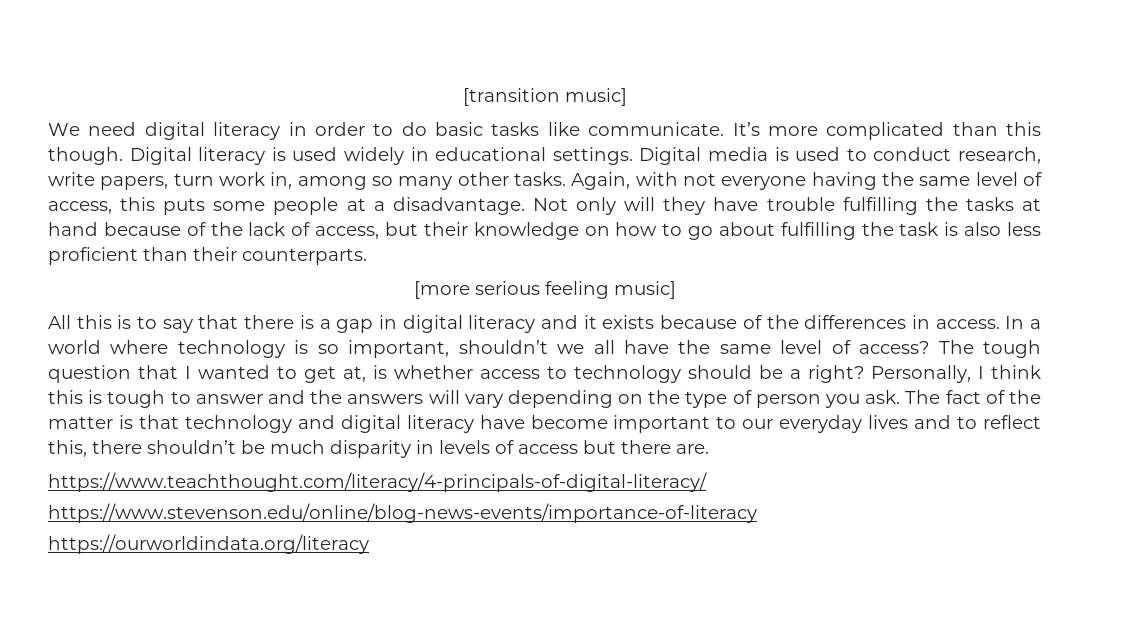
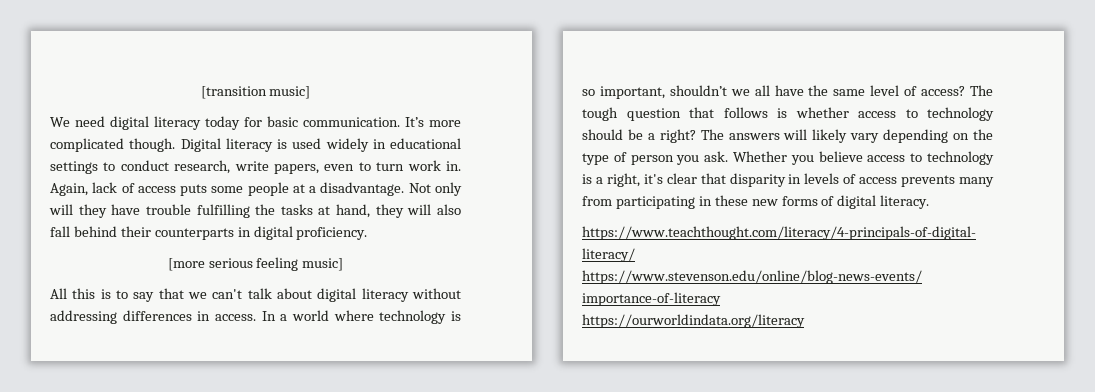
[288,122,725,136] in order to do basic tasks like communicate. -> [205,116,400,130] today for basic communication.
[952,122,1041,136] than this -> (124, 145) none
[552,147,841,165] settings. Digital media is used -> [50,161,98,174] settings
[173,172,1043,190] [48,197,156,214] turn work in, among so many other tasks. Again, with not everyone having the same level of access, this -> [324,160,461,171] [50,182,176,196] even to turn work in. Again, lack of access
[48,222,1042,240] [48,247,367,265] hand because of the lack of access, but their knowledge on how to go about fulfilling the task is also less proficient than their counterparts. -> [336,204,461,218] [50,226,368,240] hand, they will also fall behind their counterparts in digital proficiency.
[244,315,799,333] there is a gap in digital literacy and it exists because of the -> [187,288,461,302] [50,310,117,324] we can't talk about digital literacy without addressing
[185,365,366,383] I wanted to get at, -> [723,107,768,118] follows
[871,365,1041,383] [48,390,343,408] Personally, I think this is tough to answer and the -> [700,129,724,140] The
(460, 397) none -> [812,129,848,143] likely
[905,390,1041,404] [48,415,1041,433] [48,440,325,457] The fact of the matter is that technology and digital literacy have become important to our everyday lives and to reflect this, there shouldn’t be much -> [733,151,994,165] [582,173,726,187] Whether you believe access to technology is a right, it's clear that
[583,440,709,454] but there are. -> [901,175,994,187] [582,195,930,209] prevents many from participating in these new forms of digital literacy.

